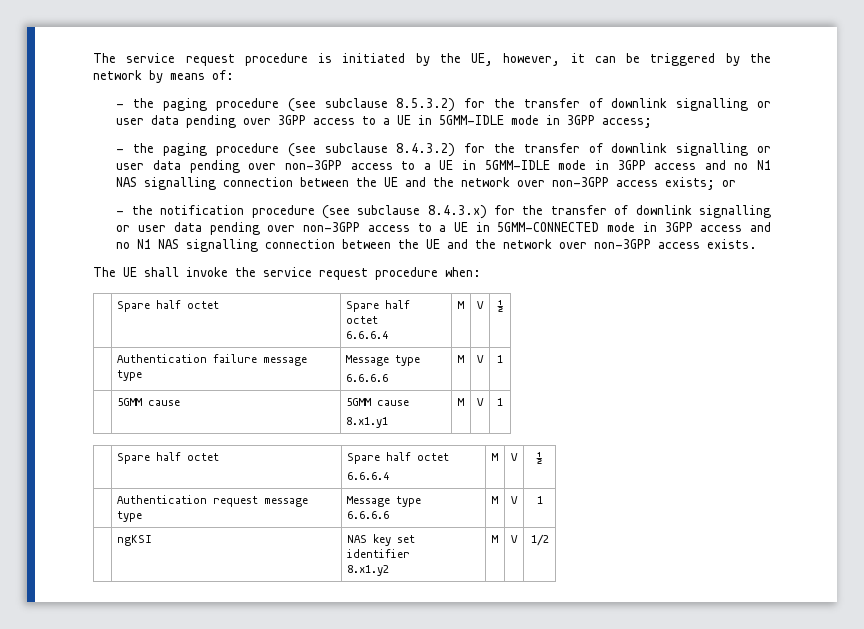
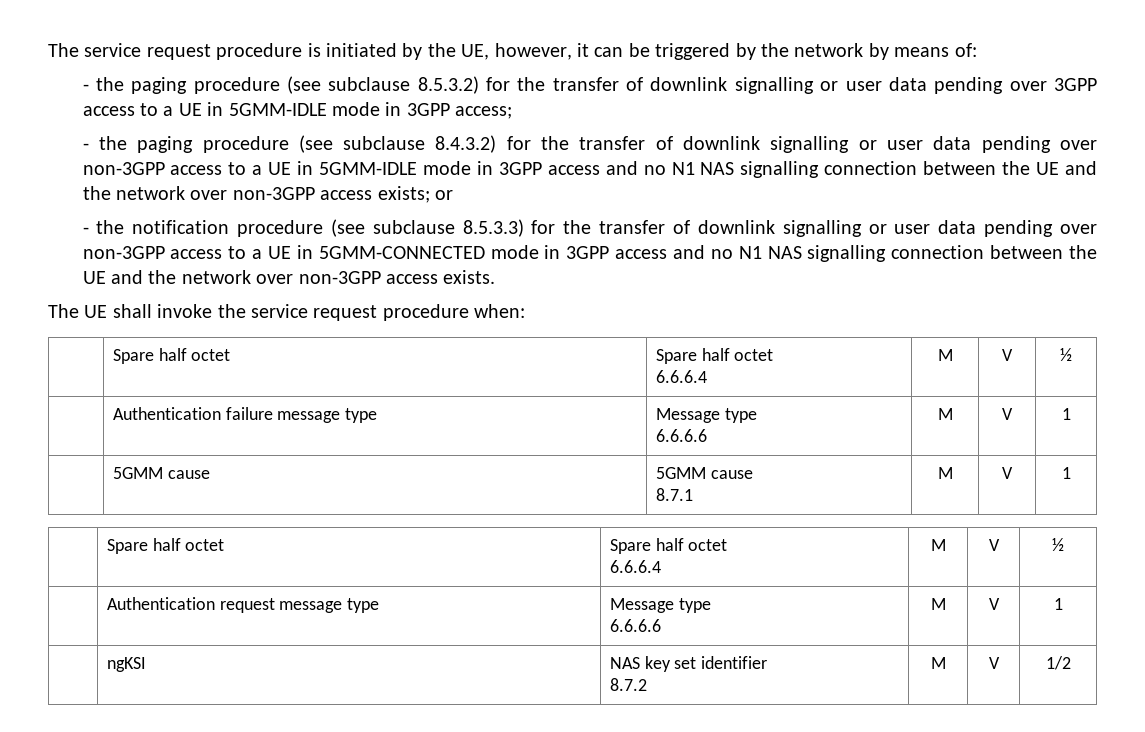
[427,205,487,219] 8.4.3.x) -> [462,219,524,237] 8.5.3.3)
[346,417,389,428] 8.x1.y1 -> [655,488,693,501] 8.7.1
[347,565,390,576] 8.x1.y2 -> [609,678,647,691] 8.7.2

